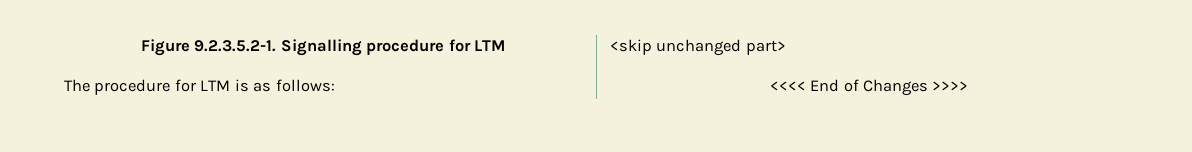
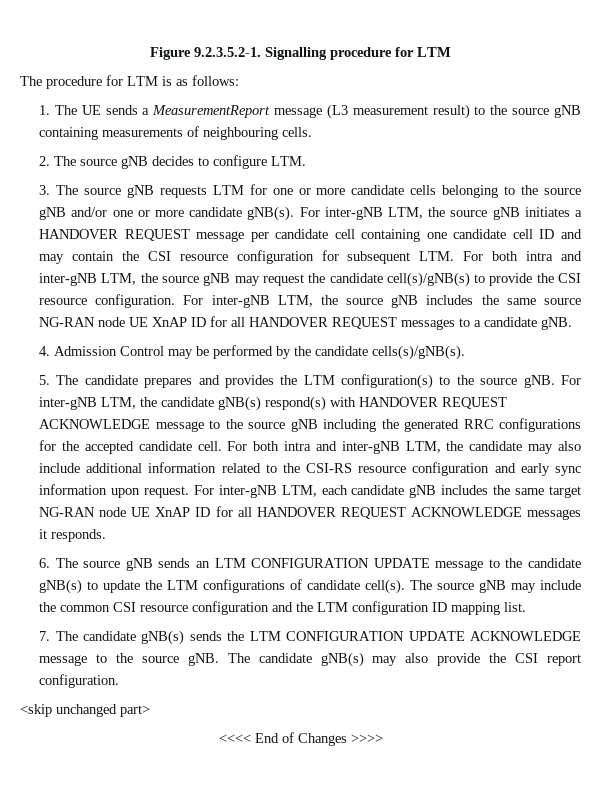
(335, 85) none -> [39,104,581,119] [39,126,313,140] [39,155,307,169] [39,184,581,198] [39,206,582,221] [39,229,582,242] [39,250,582,264] [39,272,581,287] [39,294,581,308] [39,316,573,330] [39,345,466,360] [39,374,581,389] [39,396,508,411] [39,418,582,432] [39,440,581,454] [39,462,581,476] [39,484,581,498] [39,506,581,520] [39,529,107,542] [39,558,581,571] [39,579,582,594] [39,601,527,615] [39,630,581,645] [39,652,581,667] [39,674,120,688] // 1. The UE sends a MeasurementReport message (L3 measurement result) to the source gNB containing measurements of neighbouring cells. // 2. The source gNB decides to configure LTM. // 3. The source gNB requests LTM for one or more candidate cells belonging to the source gNB and/or one or more candidate gNB(s). For inter-gNB LTM, the source gNB initiates a HANDOVER REQUEST message per candidate cell containing one candidate cell ID and may contain the CSI resource configuration for subsequent LTM. For both intra and inter-gNB LTM, the source gNB may request the candidate cell(s)/gNB(s) to provide the CSI resource configuration. For inter-gNB LTM, the source gNB includes the same source NG-RAN node UE XnAP ID for all HANDOVER REQUEST messages to a candidate gNB. // 4. Admission Control may be performed by the candidate cells(s)/gNB(s). // 5. The candidate prepares and provides the LTM configuration(s) to the source gNB. For inter-gNB LTM, the candidate gNB(s) respond(s) with HANDOVER REQUEST ACKNOWLEDGE message to the source gNB including the generated RRC configurations for the accepted candidate cell. For both intra and inter-gNB LTM, the candidate may also include additional information related to the CSI-RS resource configuration and early sync information upon request. For inter-gNB LTM, each candidate gNB includes the same target NG-RAN node UE XnAP ID for all HANDOVER REQUEST ACKNOWLEDGE messages it responds. // 6. The source gNB sends an LTM CONFIGURATION UPDATE message to the candidate gNB(s) to update the LTM configurations of candidate cell(s). The source gNB may include the common CSI resource configuration and the LTM configuration ID mapping list. // 7. The candidate gNB(s) sends the LTM CONFIGURATION UPDATE ACKNOWLEDGE message to the source gNB. The candidate gNB(s) may also provide the CSI report configuration.

